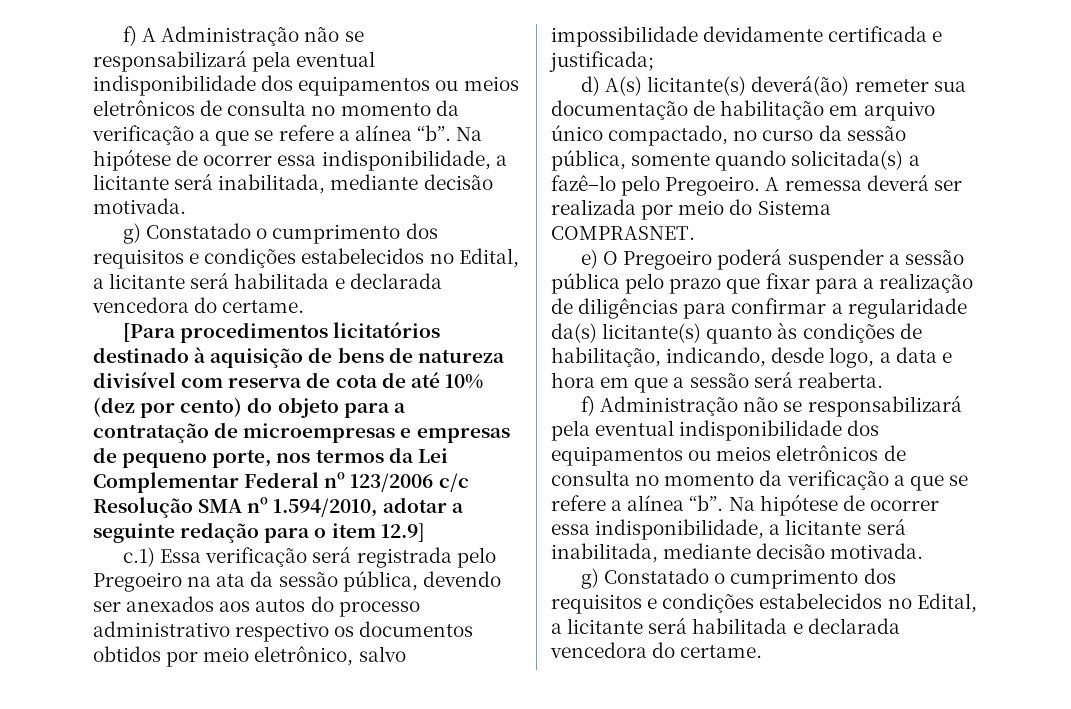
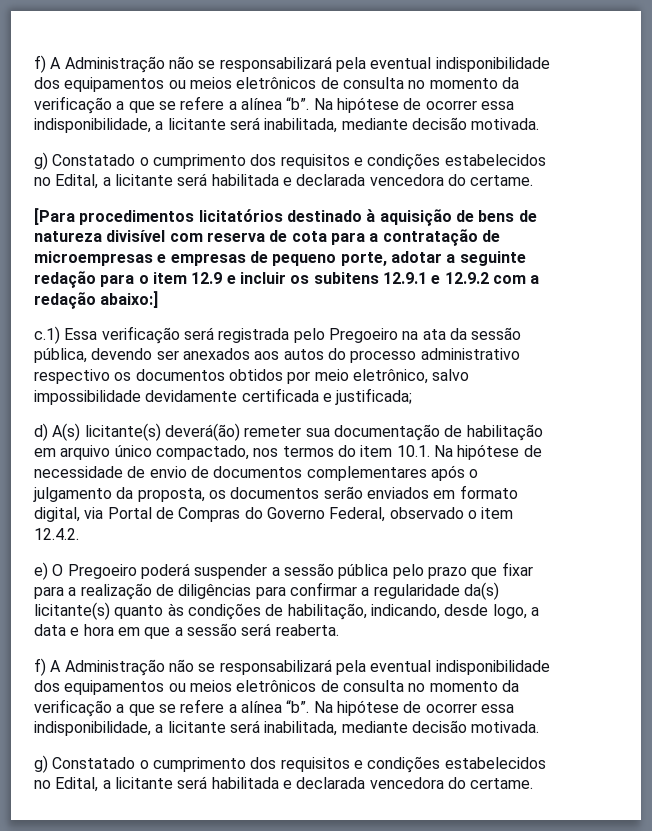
[381,372,483,389] [93,397,339,418] de até 10% (dez por cento) do objeto -> (327, 236) none
[276,447,448,463] [93,472,469,493] [93,497,378,518] nos termos da Lei Complementar Federal nº 123/2006 c/c Resolução SMA nº 1.594/2010, -> (387, 259) none
[380,523,425,542] 12.9] -> [191,272,540,284] [34,291,159,309] 12.9 e incluir os subitens 12.9.1 e 12.9.2 com a redação abaixo:]
[733,125,906,141] [551,150,920,171] [551,174,962,196] [551,199,831,220] [551,226,695,240] no curso da sessão pública, somente quando solicitada(s) a fazê–lo pelo Pregoeiro. A remessa deverá ser realizada por meio do Sistema COMPRASNET. -> [253,444,542,460] [34,465,479,481] [33,485,518,502] [34,507,514,522] [34,528,79,540] nos termos do item 10.1. Na hipótese de necessidade de envio de documentos complementares após o julgamento da proposta, os documentos serão enviados em formato digital, via Portal de Compras do Governo Federal, observado o item 12.4.2.
(596, 406) none -> [50,660,62,672] A

